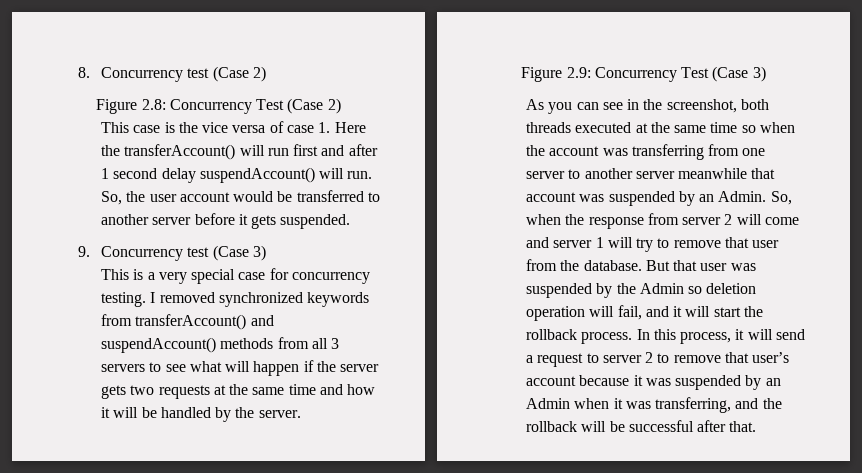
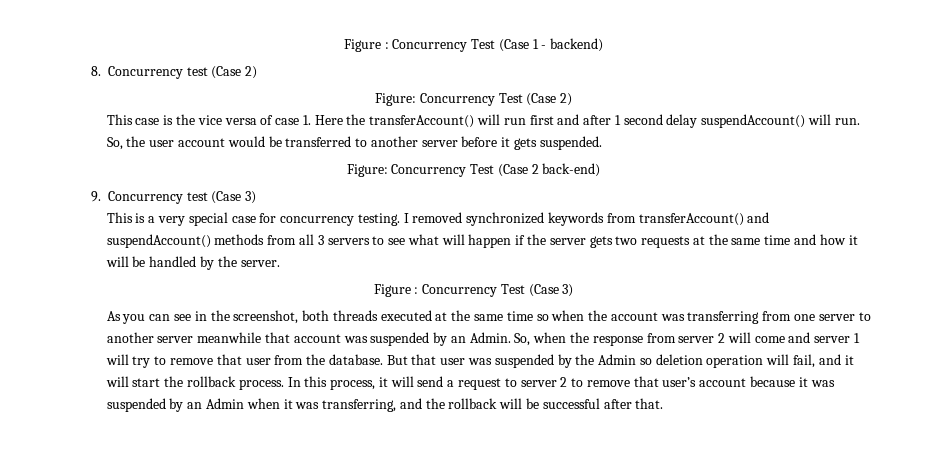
(78, 72) none -> [343,38,604,52] Figure : Concurrency Test (Case 1 - backend) //
[96,99,166,114] Figure 2.8: -> [374,93,416,106] Figure:
(351, 221) none -> [346,163,601,177] // Figure: Concurrency Test (Case 2 back-end)
[566,67,591,78] 2.9: -> [414,287,419,294] :

